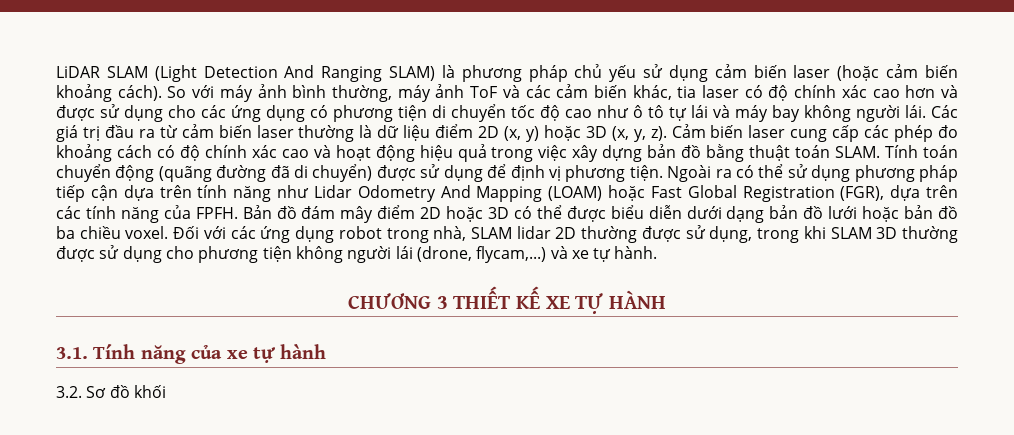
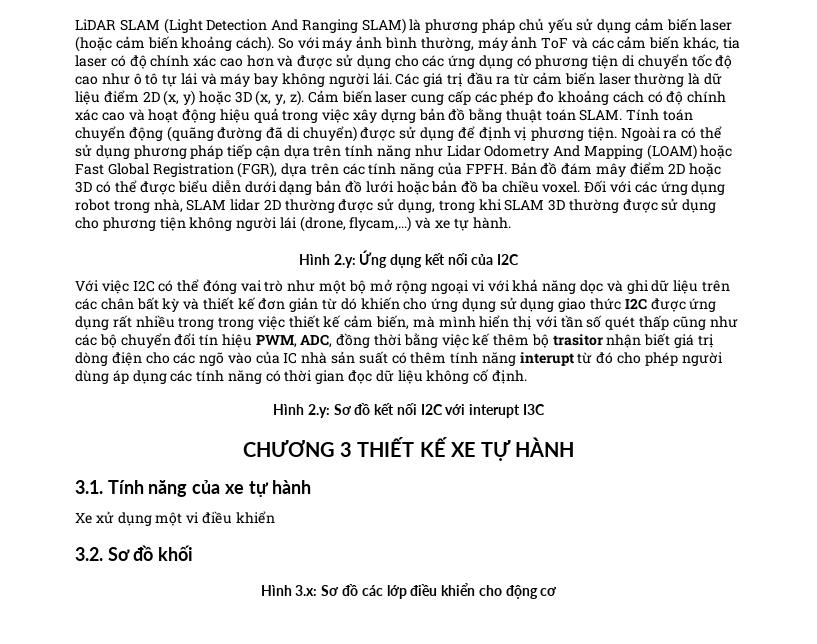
(658, 252) none -> [298,250,520,268] [75,279,730,294] [75,297,717,312] [75,315,738,330] [75,333,714,348] [75,351,723,366] [75,369,527,384] [272,403,546,418] // Hình 2.y: Ứng dụng kết nối của I2C // Với việc I2C có thể đóng vai trò như một bộ mở rộng ngoại vi với khả năng dọc và ghi dữ liệu trên các chân bất kỳ và thiết kế đơn giản từ dó khiến cho ứng dụng sử dụng giao thức I2C được ứng dụng rất nhiều trong trong việc thiết kế cảm biến, mà mình hiển thị với tần số quét thấp cũng như các bộ chuyển đổi tín hiệu PWM, ADC, đồng thời bằng việc kế thêm bộ trasitor nhận biết giá trị dòng điện cho các ngõ vào của IC nhà sản suất có thêm tính năng interupt từ đó cho phép người dùng áp dụng các tính năng có thời gian đọc dữ liệu không cố định. // Hình 2.y: Sơ đồ kết nối I2C với interupt I3C
[56,385,166,398] 3.2. Sơ đồ khối -> [75,511,275,526] [75,545,194,561] [260,583,558,599] Xe xử dụng một vi điều khiển // 3.2. Sơ đồ khối // Hình 3.x: Sơ đồ các lớp điều khiển cho động cơ

